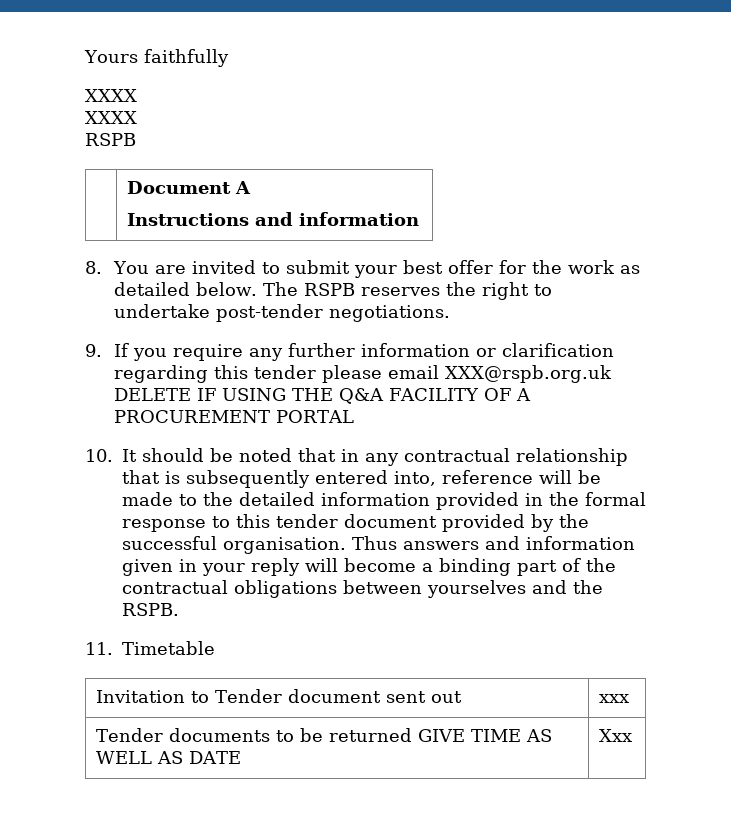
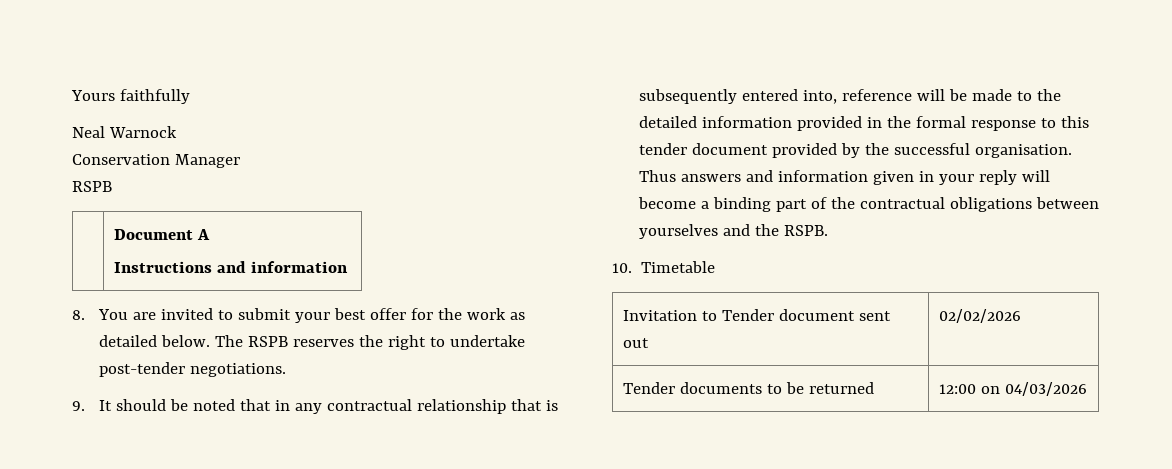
[85,89,137,102] [85,111,137,124] XXXX // XXXX -> [72,126,177,138] [72,154,240,168] Neal Warnock // Conservation Manager
[113,343,614,361] [113,365,612,383] [113,388,531,404] [113,410,354,423] [85,449,113,462] If you require any further information or clarification regarding this tender please email XXX@rspb.org.uk DELETE IF USING THE Q&A FACILITY OF A PROCUREMENT PORTAL // 10. -> (85, 406) none
[85,642,113,655] 11. -> [612,263,632,273] 10.
[599,694,630,703] xxx -> [938,309,1021,323] 02/02/2026
[418,729,553,742] [96,751,242,764] [599,729,633,742] GIVE TIME AS WELL AS DATE | Xxx -> [938,382,1087,396] | 12:00 on 04/03/2026

